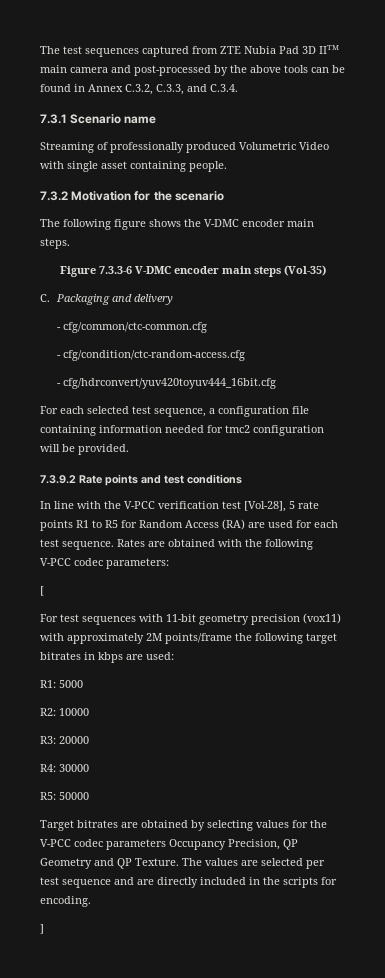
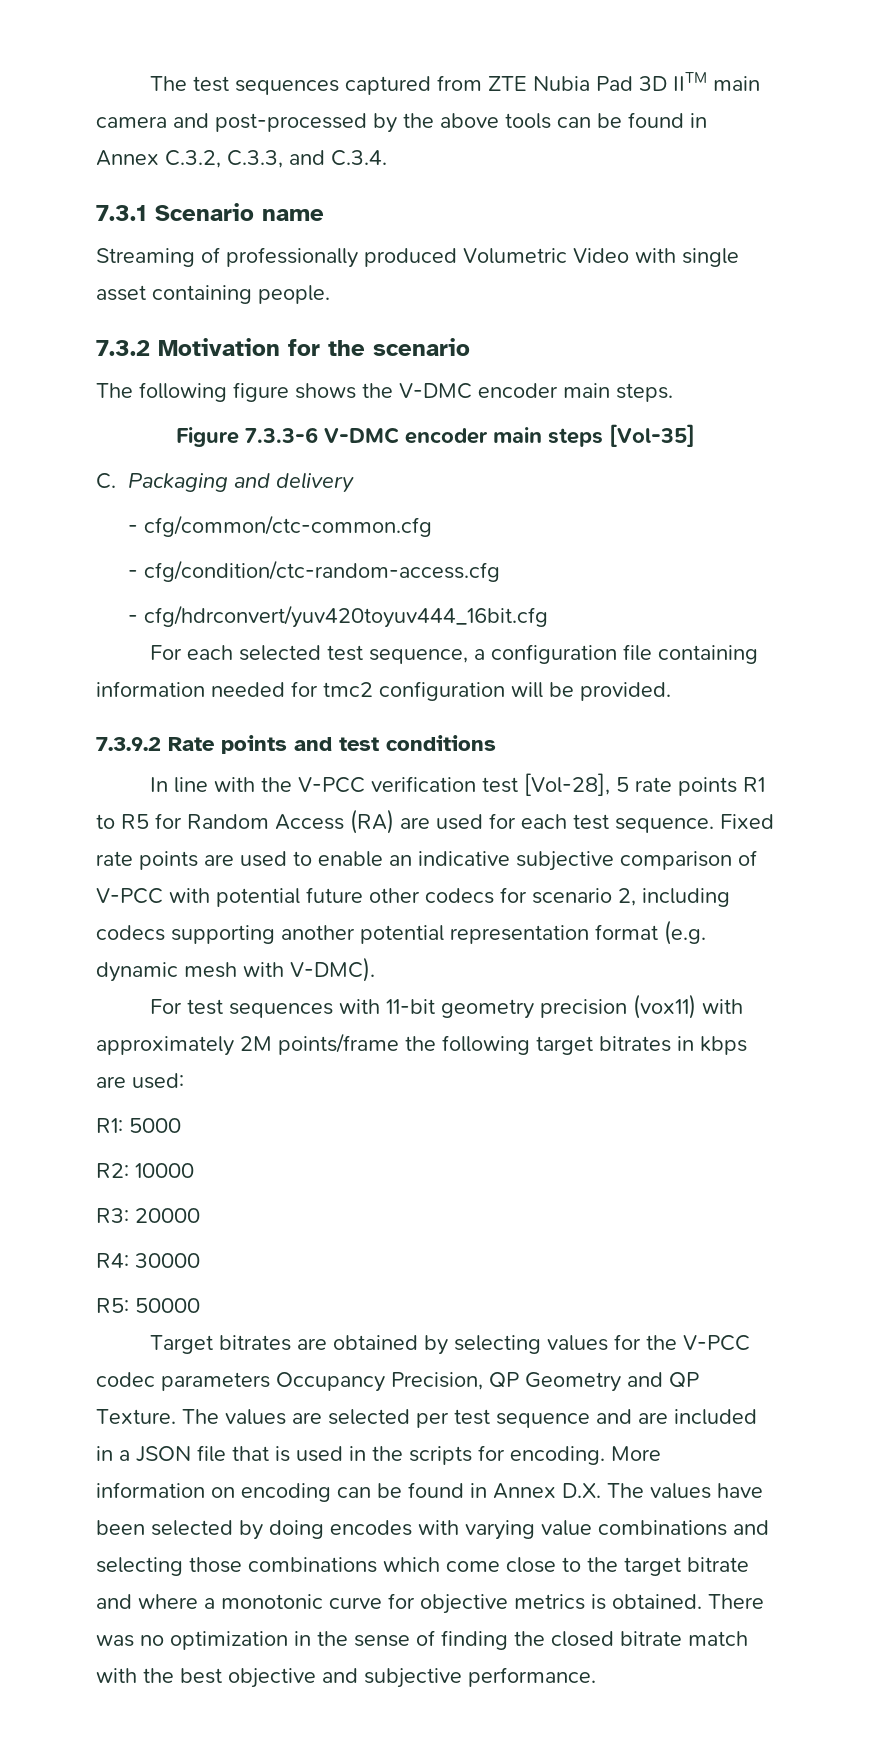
[283,265,326,276] (Vol-35) -> [609,424,695,447] [Vol-35]
[117,539,313,550] [40,558,169,569] [40,586,44,596] Rates are obtained with the following V-PCC codec parameters: // [ -> [720,814,774,829] [96,850,757,871] [96,887,730,907] [96,920,706,945] [96,957,375,982] Fixed rate points are used to enable an indicative subjective comparison of V-PCC with potential future other codecs for scenario 2, including codecs supporting another potential representation format (e.g. dynamic mesh with V-DMC).
[157,877,198,888] directly -> (668, 1418) none
[263,877,337,888] [40,896,91,907] [40,924,44,934] the scripts for encoding. // ] -> [119,1445,661,1465] [96,1482,763,1502] [96,1520,769,1540] [96,1557,749,1576] [96,1593,764,1614] [96,1630,748,1650] [96,1667,596,1688] a JSON file that is used in the scripts for encoding. More information on encoding can be found in Annex D.X. The values have been selected by doing encodes with varying value combinations and selecting those combinations which come close to the target bitrate and where a monotonic curve for objective metrics is obtained. There was no optimization in the sense of finding the closed bitrate match with the best objective and subjective performance.

